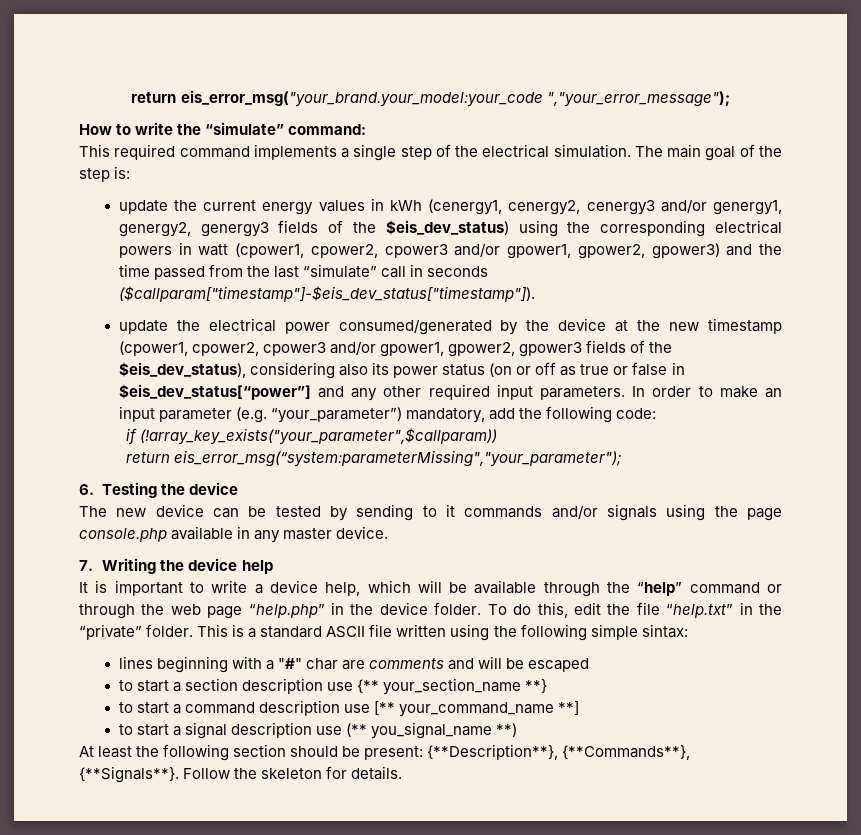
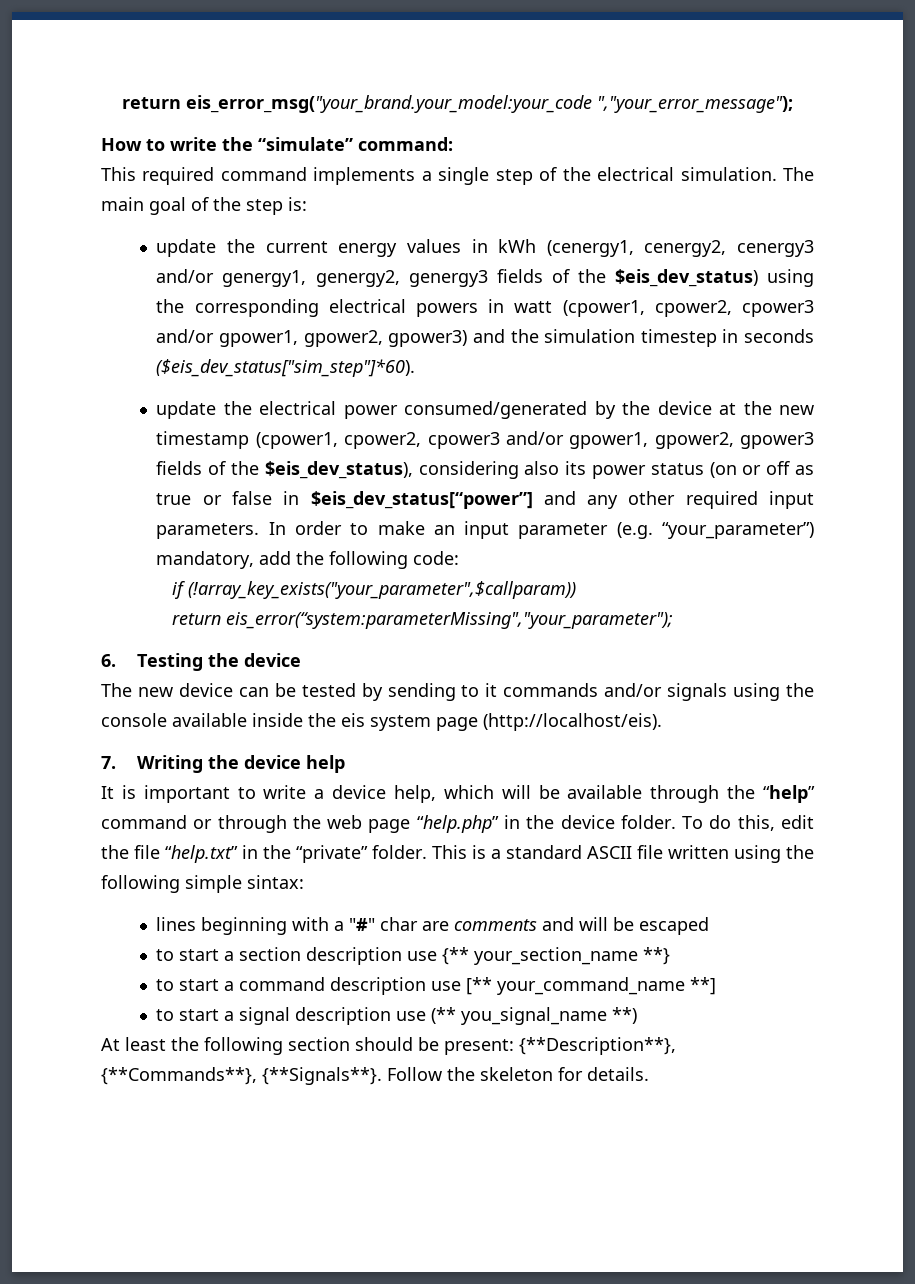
[118,264,407,280] time passed from the last “simulate” call -> [544,329,717,347] simulation timestep
[118,286,535,302] ($callparam["timestamp"]-$eis_dev_status["timestamp"]). -> [156,359,416,377] ($eis_dev_status["sim_step"]*60).
[173,450,622,467] eis_error_msg(“system:parameterMissing","your_parameter"); -> [226,612,674,629] eis_error(“system:parameterMissing","your_parameter");
[747,508,782,521] [79,526,389,543] page console.php available in any master device. -> [101,713,662,731] console available inside the eis system page (http://localhost/eis).

